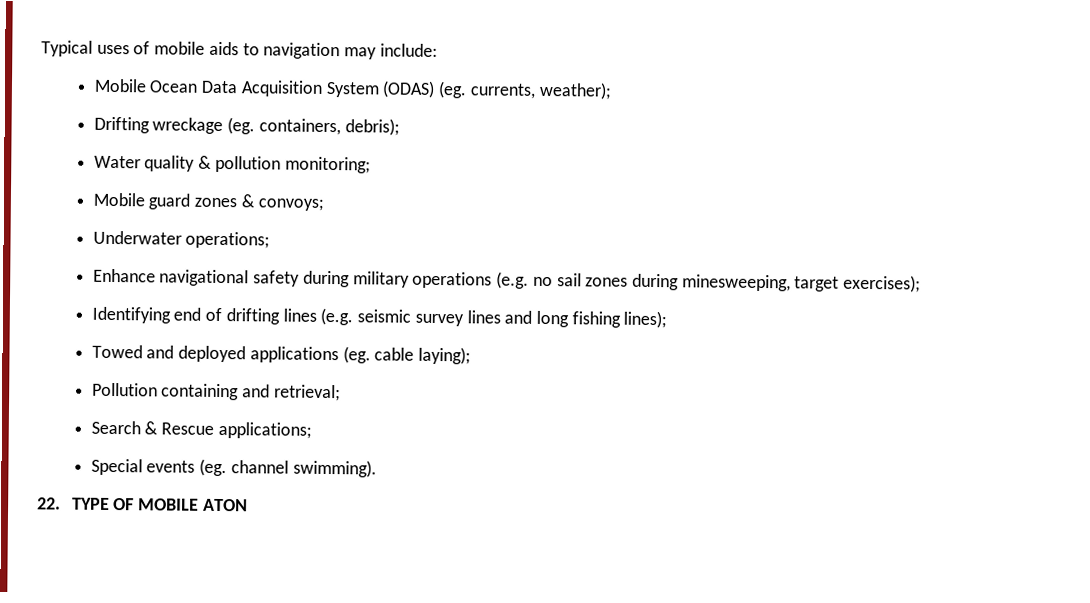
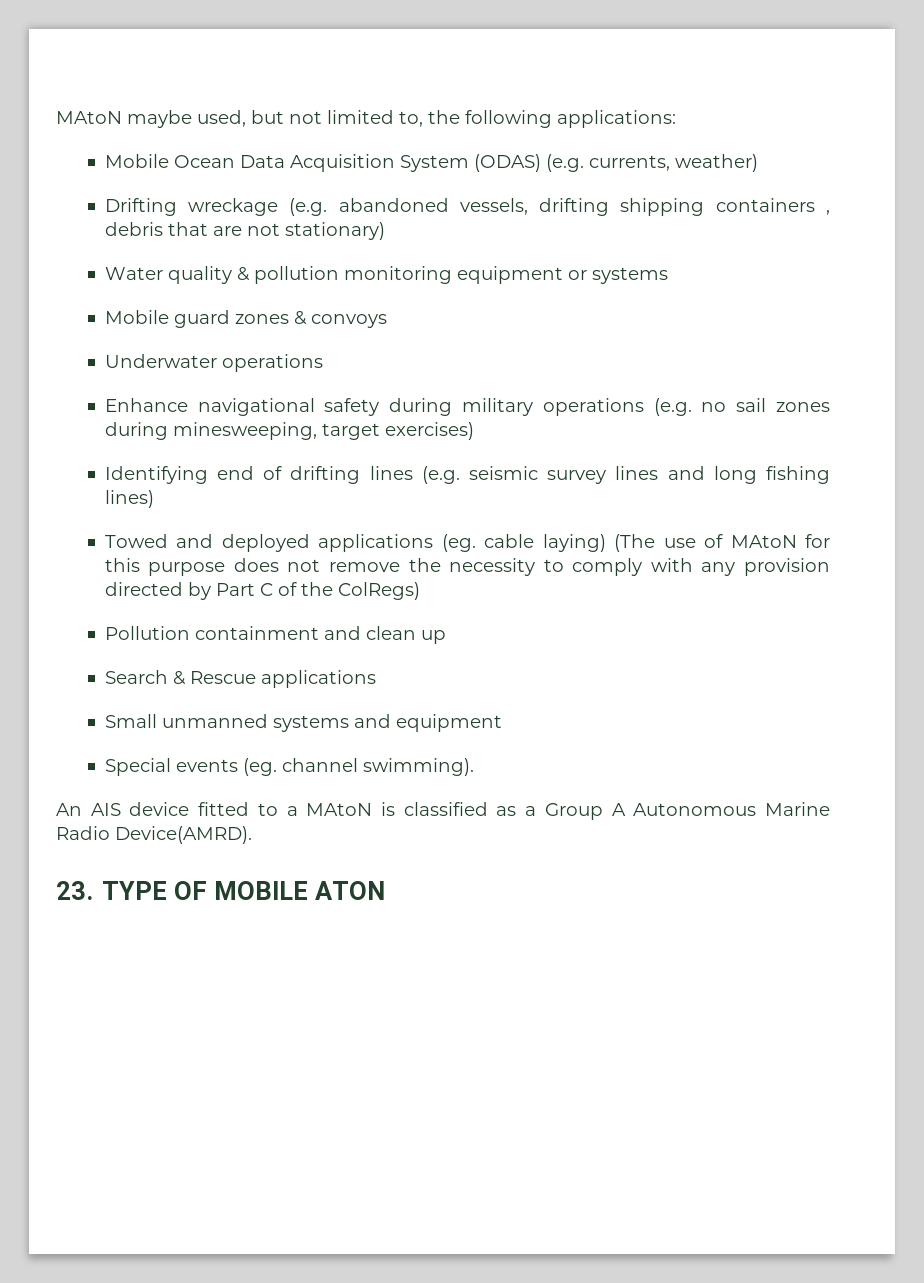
[41,40,438,60] Typical uses of mobile aids to navigation may include: -> [56,110,676,128] MAtoN maybe used, but not limited to, the following applications:
[438,81,612,100] (eg. currents, weather); -> [545,154,758,172] (e.g. currents, weather)
[227,117,400,136] (eg. containers, debris); -> [289,198,830,216] [104,222,385,240] (e.g. abandoned vessels, drifting shipping containers , debris that are not stationary)
[284,156,371,174] monitoring; -> [343,266,668,284] monitoring equipment or systems
[257,198,324,211] convoys; -> [310,314,387,328] convoys
[185,231,271,249] operations; -> [221,354,323,372] operations
[843,274,922,293] exercises); -> [384,422,474,440] exercises)
[623,310,668,329] lines); -> [104,490,154,508] lines)
[418,346,472,365] [91,382,341,402] [90,420,312,439] laying); // Pollution containing and retrieval; // Search & Rescue applications; -> [542,534,831,552] [104,558,831,576] [104,582,420,600] [104,626,446,644] [104,670,376,688] [104,714,502,732] laying) (The use of MAtoN for this purpose does not remove the necessity to comply with any provision directed by Part C of the ColRegs) // Pollution containment and clean up // Search & Rescue applications // Small unmanned systems and equipment
[37,497,61,510] 22. -> [56,802,830,820] [56,826,252,844] [56,881,93,900] An AIS device fitted to a MAtoN is classified as a Group A Autonomous Marine Radio Device(AMRD). // 23.

